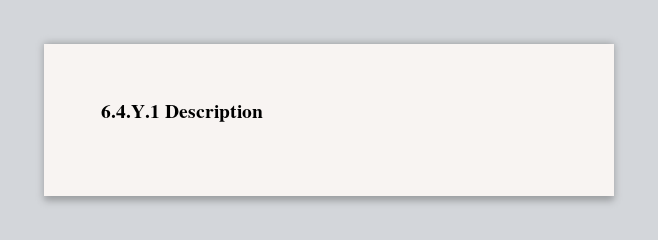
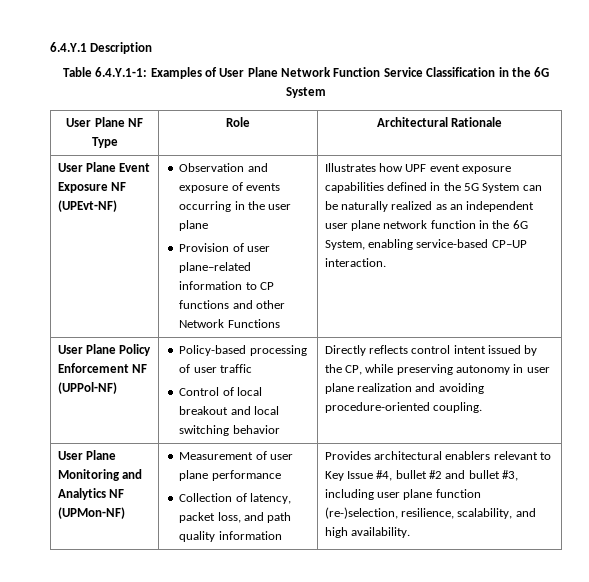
(264, 113) none -> [62,67,550,79] [286,87,326,98] [66,117,143,127] [91,137,118,148] [226,117,250,127] [376,117,503,127] [57,162,151,172] [57,182,126,193] [57,200,117,212] [179,163,268,172] [179,182,281,193] [179,201,292,212] [179,220,209,231] [179,243,271,252] [179,262,252,273] [179,281,275,290] [179,300,286,309] [179,319,280,328] [324,163,512,174] [324,182,542,193] [324,201,535,212] [324,220,528,231] [324,239,527,250] [324,258,386,267] [57,344,152,356] [57,363,147,373] [57,382,117,394] [179,345,307,356] [179,364,253,373] [179,387,263,396] [179,406,280,415] [179,425,280,436] [324,345,538,356] [324,364,550,375] [324,383,484,394] [324,402,482,413] [57,450,116,460] [57,469,142,481] [57,488,124,500] [57,507,125,519] [179,451,294,460] [179,470,281,481] [179,493,292,504] [179,512,292,523] [179,531,282,542] [324,451,552,460] [324,470,519,481] [324,489,481,500] [324,507,536,519] [324,527,410,538] // Table 6.4.Y.1-1: Examples of User Plane Network Function Service Classification in the 6G System // User Plane NF Type | Role | Architectural Rationale // User Plane Event Exposure NF (UPEvt-NF) | Observation and exposure of events occurring in the user plane // Provision of user plane–related information to CP functions and other Network Functions | Illustrates how UPF event exposure capabilities defined in the 5G System can be naturally realized as an independent user plane network function in the 6G System, enabling service-based CP–UP interaction. // User Plane Policy Enforcement NF (UPPol-NF) | Policy-based processing of user traffic // Control of local breakout and local switching behavior | Directly reflects control intent issued by the CP, while preserving autonomy in user plane realization and avoiding procedure-oriented coupling. // User Plane Monitoring and Analytics NF (UPMon-NF) | Measurement of user plane performance // Collection of latency, packet loss, and path quality information | Provides architectural enablers relevant to Key Issue #4, bullet #2 and bullet #3, including user plane function (re-)selection, resilience, scalability, and high availability.

